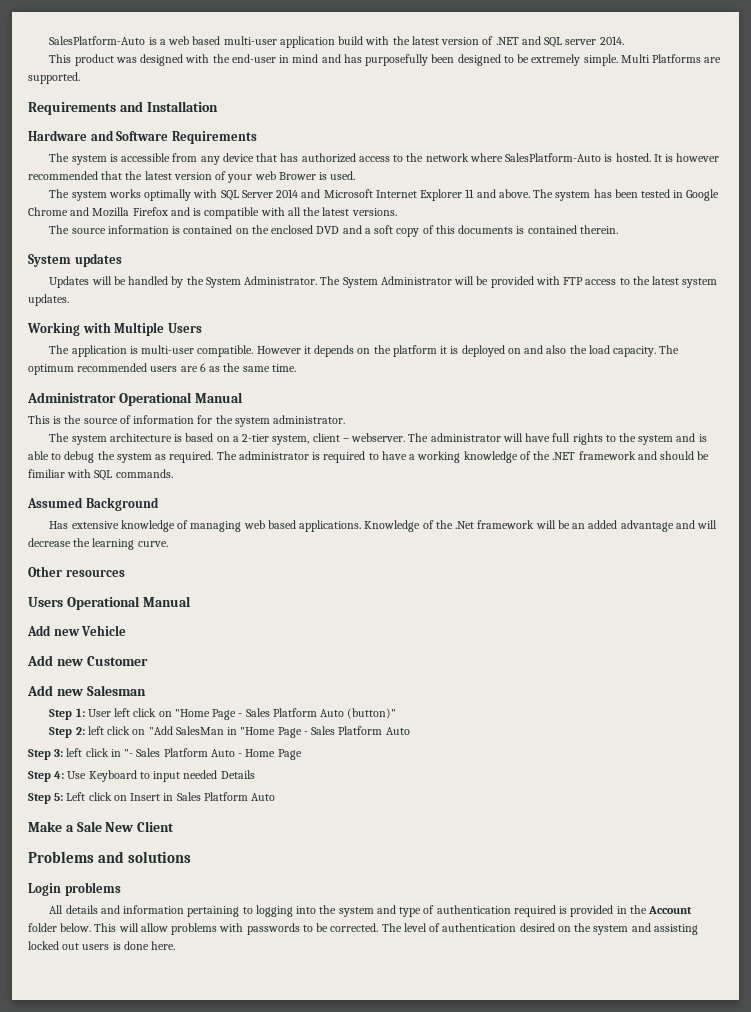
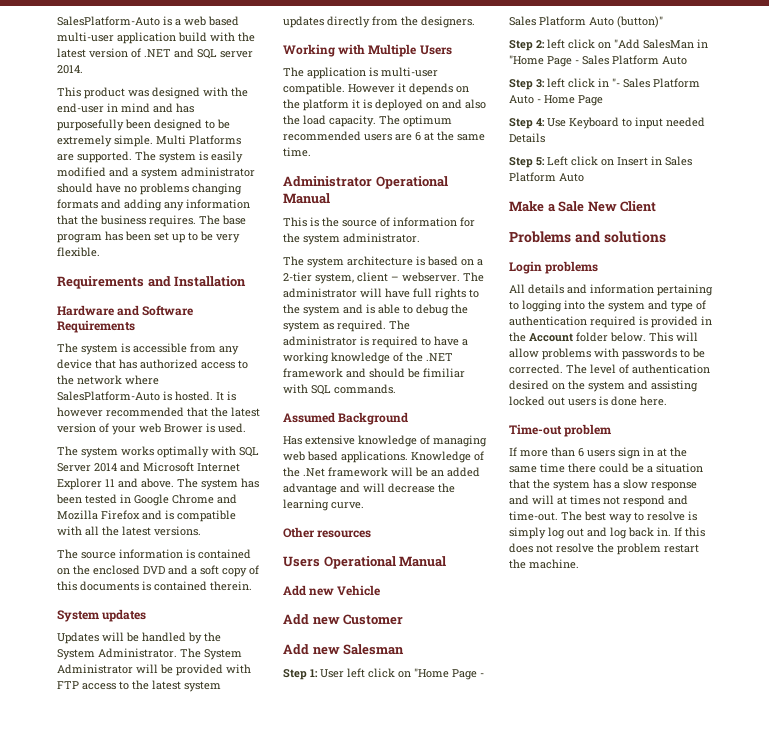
(80, 78) none -> [135,151,243,163] [57,167,255,179] [57,183,242,195] [57,199,250,211] [57,215,246,227] [57,231,240,243] [57,247,100,257] The system is easily modified and a system administrator should have no problems changing formats and adding any information that the business requires. The base program has been set up to be very flexible.
[28,294,69,306] updates. -> [283,16,475,28] updates directly from the designers.
[209,366,221,372] as -> [424,132,434,141] at
(176, 945) none -> [509,424,612,437] [509,447,687,459] [509,463,703,473] [509,479,697,491] [509,495,688,507] [509,511,697,523] [509,527,705,539] [509,543,699,555] [509,559,579,569] // Time-out problem // If more than 6 users sign in at the same time there could be a situation that the system has a slow response and will at times not respond and time-out. The best way to resolve is simply log out and log back in. If this does not resolve the problem restart the machine.

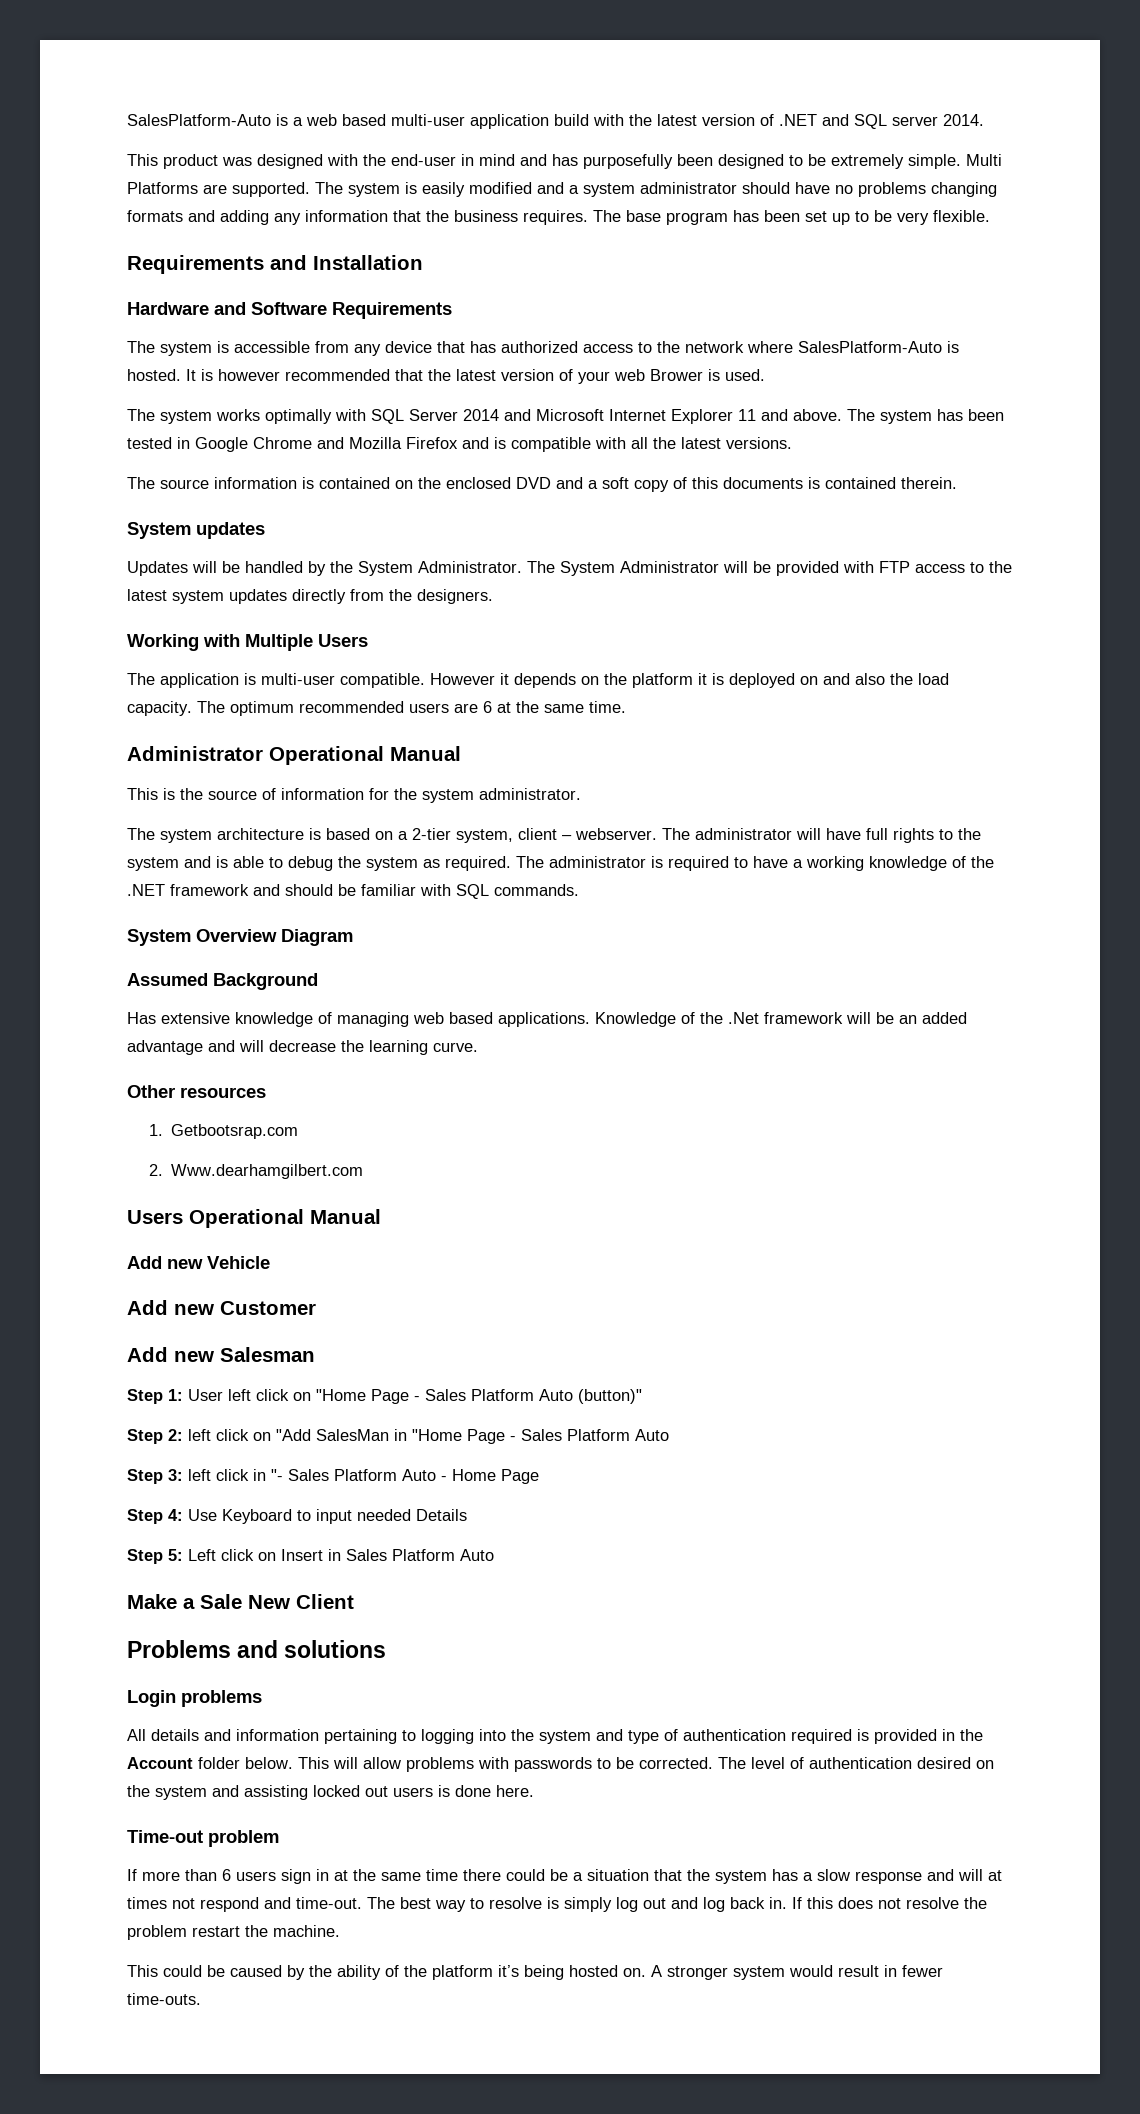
[423,368,465,378] fimiliar -> [361,884,416,896] familiar
(396, 389) none -> [127,929,353,946] // System Overview Diagram
(372, 534) none -> [148,1124,299,1139] [148,1164,364,1179] // 1. Getbootsrap.com // 2. Www.dearhamgilbert.com
(579, 564) none -> [127,1965,943,1980] [127,1993,201,2005] // This could be caused by the ability of the platform it’s being hosted on. A stronger system would result in fewer time-outs.

